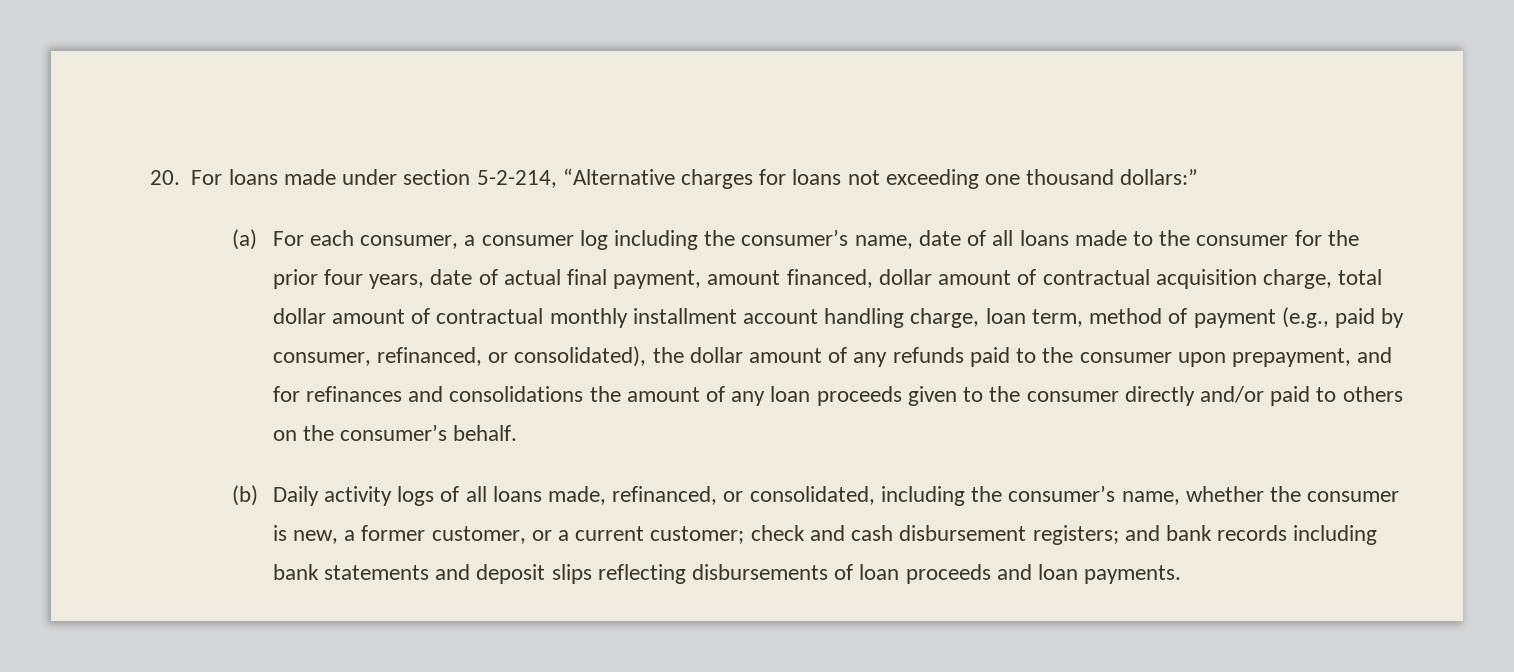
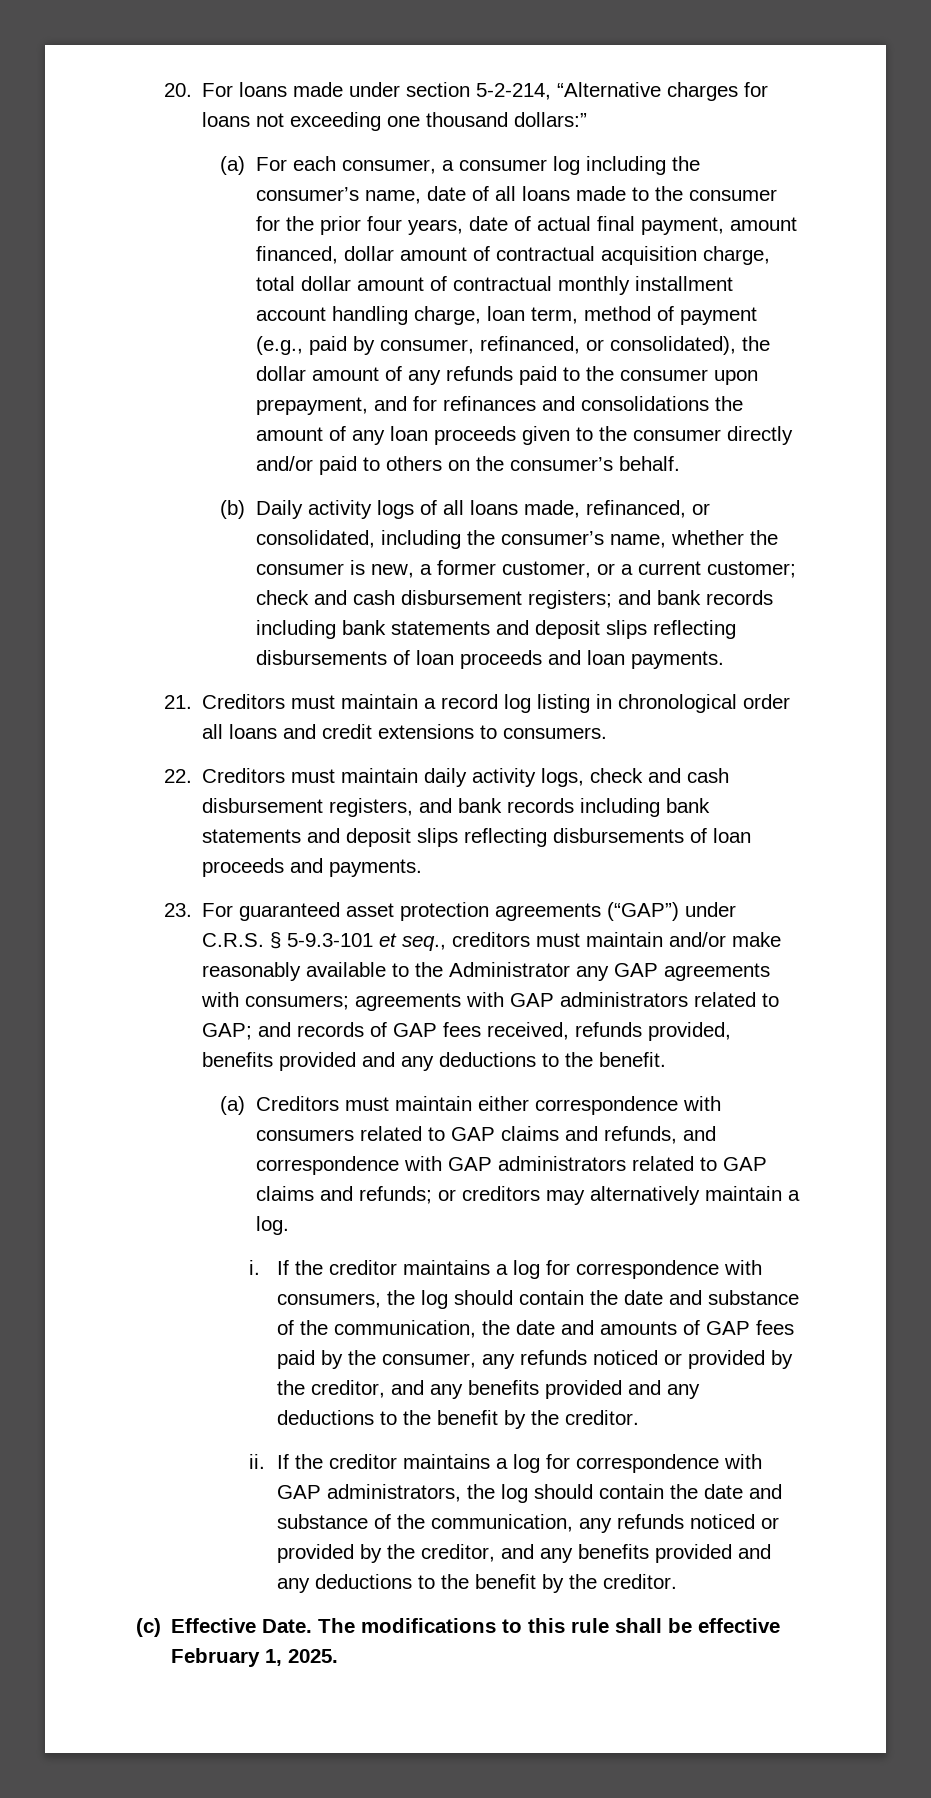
(1182, 574) none -> [164,694,791,713] [202,724,608,739] [164,768,730,787] [202,798,711,817] [202,828,752,847] [202,858,423,877] [164,902,737,921] [202,932,782,951] [202,962,771,981] [201,992,780,1011] [202,1022,732,1041] [202,1052,667,1071] [220,1096,721,1115] [255,1126,716,1144] [255,1156,767,1175] [255,1186,800,1205] [255,1216,289,1235] [248,1260,762,1279] [276,1290,799,1309] [276,1320,794,1338] [276,1350,793,1369] [276,1380,700,1399] [276,1410,639,1429] [248,1454,762,1473] [276,1484,782,1503] [276,1514,779,1533] [276,1544,771,1563] [276,1574,677,1593] [136,1618,781,1637] [171,1648,339,1667] // 21. Creditors must maintain a record log listing in chronological order all loans and credit extensions to consumers. // 22. Creditors must maintain daily activity logs, check and cash disbursement registers, and bank records including bank statements and deposit slips reflecting disbursements of loan proceeds and payments. // 23. For guaranteed asset protection agreements (“GAP”) under C.R.S. § 5-9.3-101 et seq., creditors must maintain and/or make reasonably available to the Administrator any GAP agreements with consumers; agreements with GAP administrators related to GAP; and records of GAP fees received, refunds provided, benefits provided and any deductions to the benefit. // (a) Creditors must maintain either correspondence with consumers related to GAP claims and refunds, and correspondence with GAP administrators related to GAP claims and refunds; or creditors may alternatively maintain a log. // i. If the creditor maintains a log for correspondence with consumers, the log should contain the date and substance of the communication, the date and amounts of GAP fees paid by the consumer, any refunds noticed or provided by the creditor, and any benefits provided and any deductions to the benefit by the creditor. // ii. If the creditor maintains a log for correspondence with GAP administrators, the log should contain the date and substance of the communication, any refunds noticed or provided by the creditor, and any benefits provided and any deductions to the benefit by the creditor. // (c) Effective Date. The modifications to this rule shall be effective February 1, 2025.

